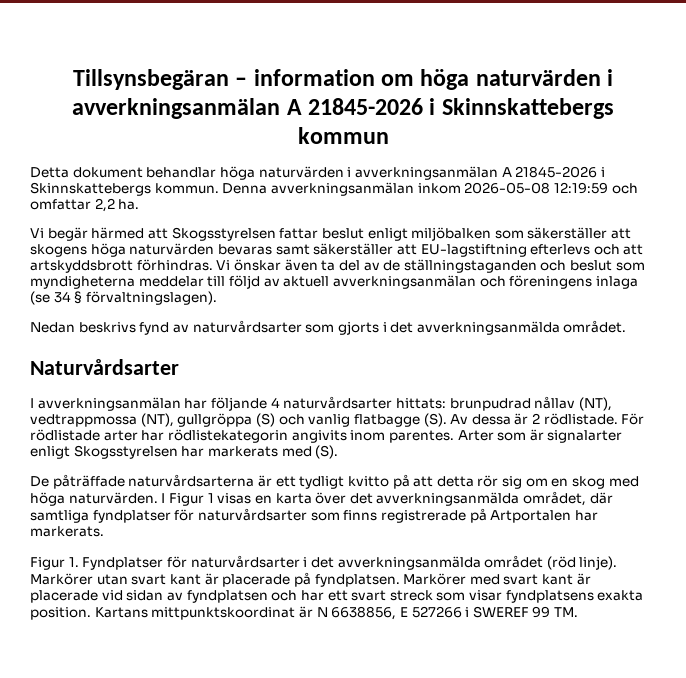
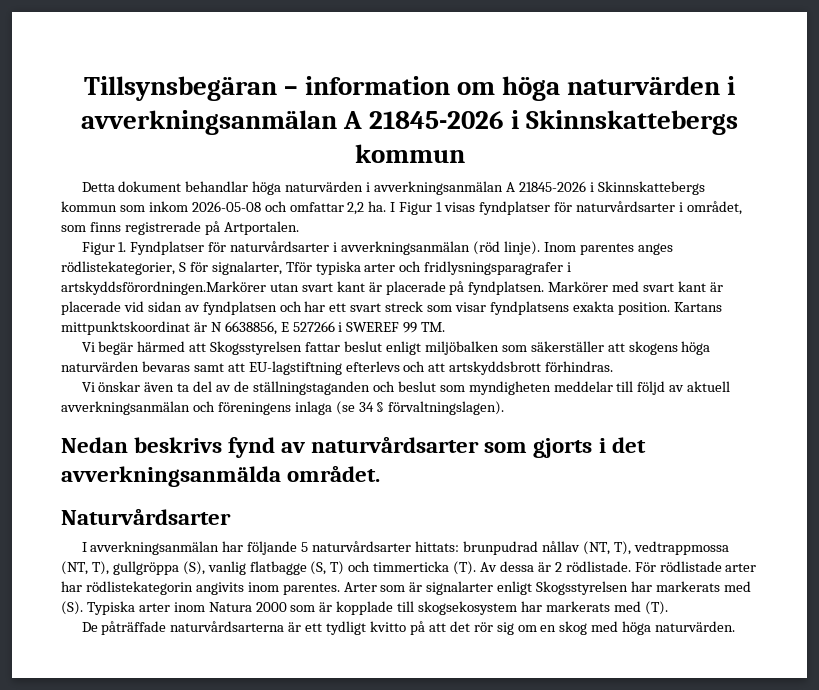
[154,182,414,196] kommun. Denna avverkningsanmälan -> [61,201,145,212] kommun som
[553,182,608,194] 12:19:59 -> (261, 206) none
[30,227,632,241] [30,243,644,257] [30,259,645,273] [30,275,638,289] [30,291,217,305] [30,320,627,335] [30,359,179,375] [30,396,612,411] [30,413,645,427] [30,429,623,443] [30,445,339,459] [30,474,639,489] [30,491,613,506] [30,510,89,523] // Vi begär härmed att Skogsstyrelsen fattar beslut enligt miljöbalken som säkerställer att skogens höga naturvärden bevaras samt säkerställer att EU-lagstiftning efterlevs och att artskyddsbrott förhindras. Vi önskar även ta del av de ställningstaganden och beslut som myndigheterna meddelar till följd av aktuell avverkningsanmälan och föreningens inlaga (se 34 § förvaltningslagen). // Nedan beskrivs fynd av naturvårdsarter som gjorts i det avverkningsanmälda området. // Naturvårdsarter // I avverkningsanmälan har följande 4 naturvårdsarter hittats: brunpudrad nållav (NT), vedtrappmossa (NT), gullgröppa (S) och vanlig flatbagge (S). Av dessa är 2 rödlistade. För rödlistade arter har rödlistekategorin angivits inom parentes. Arter som är signalarter enligt Skogsstyrelsen har markerats med (S). // De påträffade naturvårdsarterna är ett tydligt kvitto på att detta rör sig om en skog med höga naturvärden. I Figur 1 visas en karta över det avverkningsanmälda området, där samtliga -> [390,202,476,215] I Figur 1 visas
(307, 514) none -> [678,201,742,215] i området,
[490,510,598,523] [30,526,104,537] Artportalen har markerats. -> [223,221,299,235] Artportalen.
[310,555,618,570] [30,573,93,585] det avverkningsanmälda området (röd linje). Markörer -> [341,241,673,255] [61,261,572,275] [61,281,266,295] avverkningsanmälan (röd linje). Inom parentes anges rödlistekategorier, S för signalarter, Tför typiska arter och fridlysningsparagrafer i artskyddsförordningen.Markörer
(579, 612) none -> [81,341,711,355] [61,361,614,375] [81,381,731,395] [61,401,505,415] [61,436,646,458] [61,465,381,487] [61,508,231,525] [81,541,729,555] [61,561,757,575] [61,581,751,595] [61,601,668,615] [81,621,736,635] // Vi begär härmed att Skogsstyrelsen fattar beslut enligt miljöbalken som säkerställer att skogens höga naturvärden bevaras samt att EU-lagstiftning efterlevs och att artskyddsbrott förhindras. // Vi önskar även ta del av de ställningstaganden och beslut som myndigheten meddelar till följd av aktuell avverkningsanmälan och föreningens inlaga (se 34 § förvaltningslagen). // Nedan beskrivs fynd av naturvårdsarter som gjorts i det avverkningsanmälda området. // Naturvårdsarter // I avverkningsanmälan har följande 5 naturvårdsarter hittats: brunpudrad nållav (NT, T), vedtrappmossa (NT, T), gullgröppa (S), vanlig flatbagge (S, T) och timmerticka (T). Av dessa är 2 rödlistade. För rödlistade arter har rödlistekategorin angivits inom parentes. Arter som är signalarter enligt Skogsstyrelsen har markerats med (S). Typiska arter inom Natura 2000 som är kopplade till skogsekosystem har markerats med (T). // De påträffade naturvårdsarterna är ett tydligt kvitto på att det rör sig om en skog med höga naturvärden.

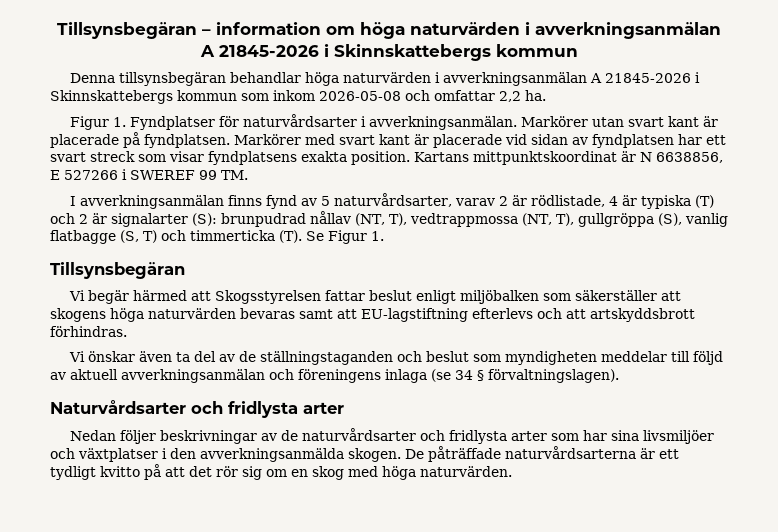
[81,181,182,192] Detta dokument -> [70,72,227,86] Denna tillsynsbegäran
[390,201,742,215] [61,221,299,235] I Figur 1 visas fyndplatser för naturvårdsarter i området, som finns registrerade på Artportalen. -> (546, 95) none
[341,241,673,255] [61,261,572,275] [61,281,266,295] avverkningsanmälan (röd linje). Inom parentes anges rödlistekategorier, S för signalarter, Tför typiska arter och fridlysningsparagrafer i artskyddsförordningen.Markörer -> [369,116,589,130] avverkningsanmälan. Markörer
[279,301,302,312] och -> (674, 141) none
(446, 327) none -> [70,193,714,209] [50,211,728,227] [50,230,384,244] [50,262,185,279] // I avverkningsanmälan finns fynd av 5 naturvårdsarter, varav 2 är rödlistade, 4 är typiska (T) och 2 är signalarter (S): brunpudrad nållav (NT, T), vedtrappmossa (NT, T), gullgröppa (S), vanlig flatbagge (S, T) och timmerticka (T). Se Figur 1. // Tillsynsbegäran
[61,436,646,458] [61,465,381,487] [61,508,231,525] [81,541,729,555] [61,561,757,575] [61,581,751,595] [61,601,668,615] Nedan beskrivs fynd av naturvårdsarter som gjorts i det avverkningsanmälda området. // Naturvårdsarter // I avverkningsanmälan har följande 5 naturvårdsarter hittats: brunpudrad nållav (NT, T), vedtrappmossa (NT, T), gullgröppa (S), vanlig flatbagge (S, T) och timmerticka (T). Av dessa är 2 rödlistade. För rödlistade arter har rödlistekategorin angivits inom parentes. Arter som är signalarter enligt Skogsstyrelsen har markerats med (S). Typiska arter inom Natura 2000 som är kopplade till skogsekosystem har markerats med (T). // -> [50,400,344,418] [70,428,715,444] [50,448,401,462] Naturvårdsarter och fridlysta arter // Nedan följer beskrivningar av de naturvårdsarter och fridlysta arter som har sina livsmiljöer och växtplatser i den avverkningsanmälda skogen.

